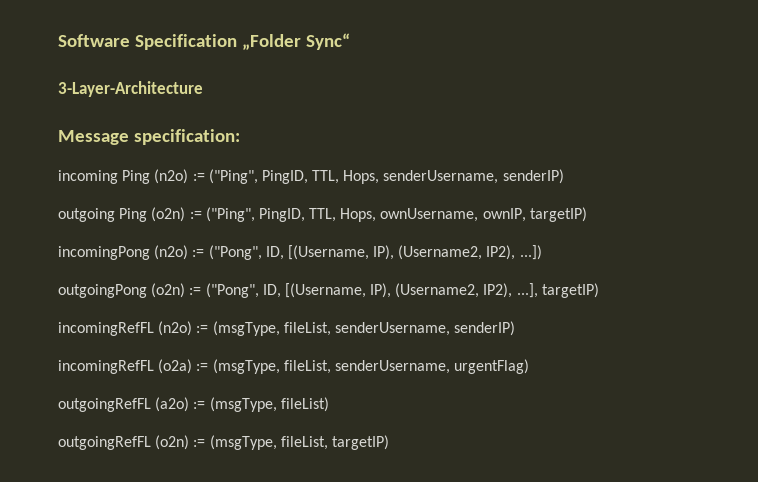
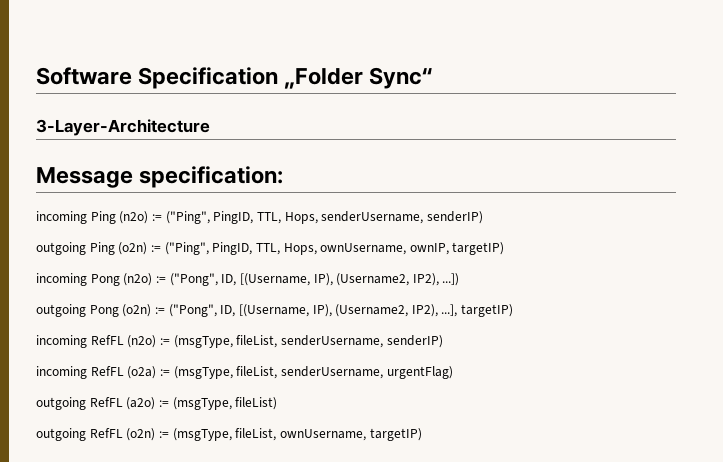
[58,246,150,260] incomingPong -> [36,273,120,286] incoming Pong
[58,284,147,298] outgoingPong -> [36,304,119,317] outgoing Pong
[58,322,154,336] incomingRefFL -> [36,335,124,348] incoming RefFL
[58,360,154,374] incomingRefFL -> [36,366,124,379] incoming RefFL
[58,398,151,412] outgoingRefFL -> [36,397,123,410] outgoing RefFL
[58,436,151,450] outgoingRefFL -> [36,428,123,441] outgoing RefFL
(328, 443) none -> [279,429,366,441] ownUsername,

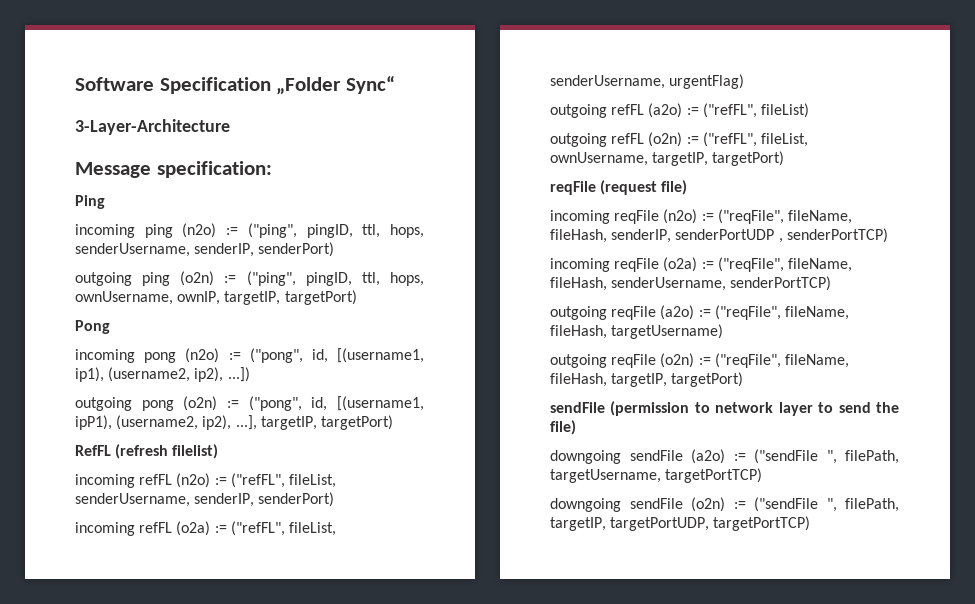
[36,211,483,224] [36,242,505,255] [36,273,439,286] // incoming Ping (n2o) := ("Ping", PingID, TTL, Hops, senderUsername, senderIP) // outgoing Ping (o2n) := ("Ping", PingID, TTL, Hops, ownUsername, ownIP, targetIP) // incoming Pong (n2o) := ("Pong", ID, [(Username, IP), (Username2, IP2), -> [75,195,105,209] [75,223,424,238] [75,242,335,257] [75,271,424,286] [75,290,357,305] [75,320,110,334] [75,348,424,363] [75,367,224,382] // Ping // incoming ping (n2o) := ("ping", pingID, ttl, hops, senderUsername, senderIP, senderPort) // outgoing ping (o2n) := ("ping", pingID, ttl, hops, ownUsername, ownIP, targetIP, targetPort) // Pong // incoming pong (n2o) := ("pong", id, [(username1, ip1), (username2, ip2),
[89,304,514,317] [36,335,443,348] [36,366,233,379] Pong (o2n) := ("Pong", ID, [(Username, IP), (Username2, IP2), ...], targetIP) // incoming RefFL (n2o) := (msgType, fileList, senderUsername, senderIP) // incoming RefFL (o2a) := (msgType, -> [141,396,424,411] [75,415,393,430] [75,444,219,459] [75,473,336,488] [75,492,335,507] [75,521,285,536] pong (o2n) := ("pong", id, [(username1, ipP1), (username2, ip2), ...], targetIP, targetPort) // RefFL (refresh filelist) // incoming refFL (n2o) := ("refFL", fileList, senderUsername, senderIP, senderPort) // incoming refFL (o2a) := ("refFL",
[89,397,232,410] RefFL (a2o) := (msgType, -> [611,103,757,118] refFL (a2o) := ("refFL",
[89,428,232,441] RefFL (o2n) := (msgType, -> [611,132,757,147] refFL (o2n) := ("refFL",
[369,428,422,441] targetIP) -> [652,151,785,166] [550,180,688,195] [550,209,852,224] [550,228,888,243] [550,257,852,272] [550,276,832,291] [550,305,849,320] [550,324,724,339] [550,353,849,368] [550,372,744,387] [550,401,899,416] [550,420,576,435] [550,449,899,464] [550,468,763,483] [550,497,899,512] [550,516,811,531] targetIP, targetPort) // reqFile (request file) // incoming reqFile (n2o) := ("reqFile", fileName, fileHash, senderIP, senderPortUDP , senderPortTCP) // incoming reqFile (o2a) := ("reqFile", fileName, fileHash, senderUsername, senderPortTCP) // outgoing reqFile (a2o) := ("reqFile", fileName, fileHash, targetUsername) // outgoing reqFile (o2n) := ("reqFile", fileName, fileHash, targetIP, targetPort) // sendFile (permission to network layer to send the file) // downgoing sendFile (a2o) := ("sendFile ", filePath, targetUsername, targetPortTCP) // downgoing sendFile (o2n) := ("sendFile ", filePath, targetIP, targetPortUDP, targetPortTCP)

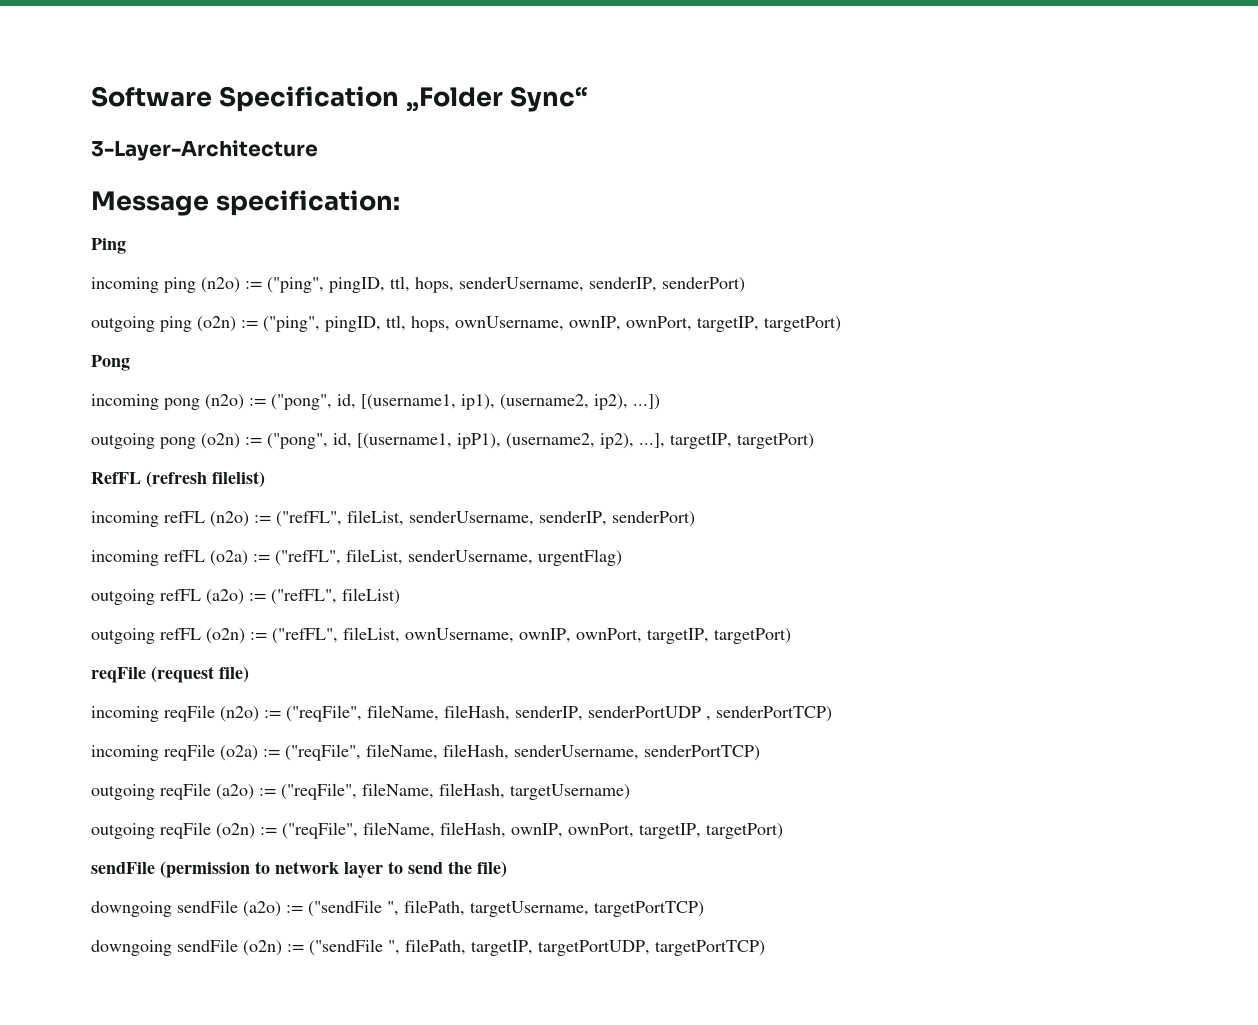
(221, 298) none -> [626,316,692,331] ownPort,
(648, 159) none -> [519,628,642,643] ownIP, ownPort,
(607, 380) none -> [511,823,634,838] ownIP, ownPort,

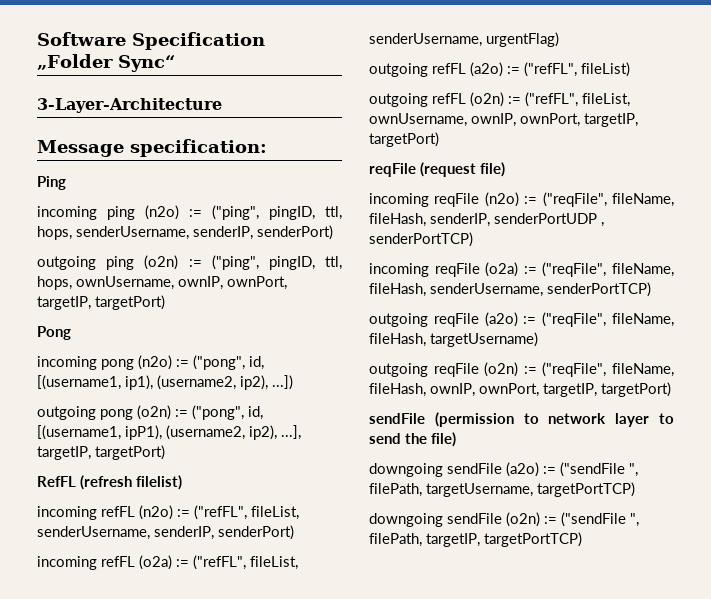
[538,940,650,956] targetPortUDP, -> (480, 540) none

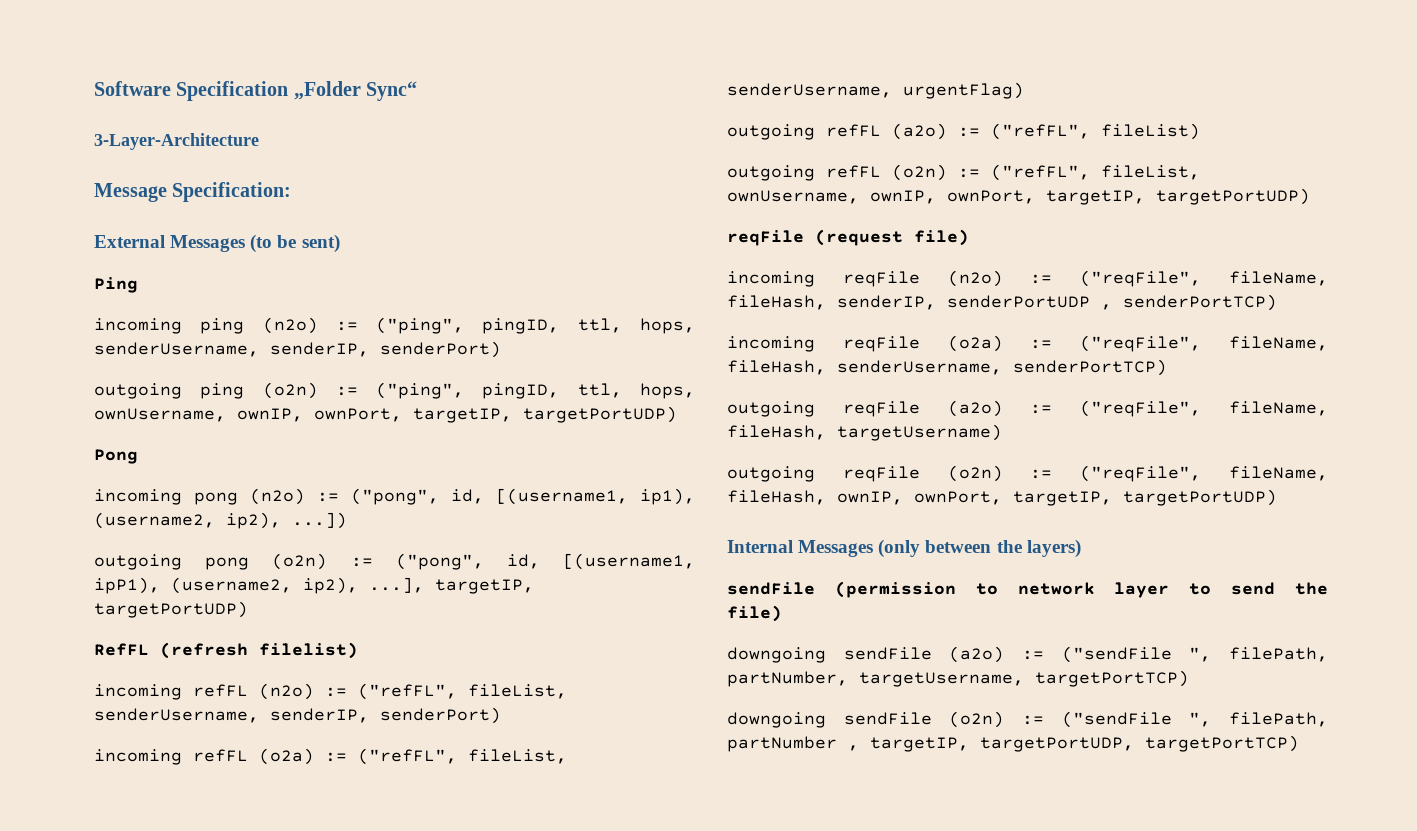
[130,139,267,157] specification: -> [172,182,292,202] [94,234,340,253] Specification: // External Messages (to be sent)
[95,295,165,310] targetPort) -> [523,406,677,423] targetPortUDP)
[95,445,165,460] targetPort) -> [94,601,248,618] targetPortUDP)
[369,132,439,147] targetPort) -> [1156,188,1310,205] targetPortUDP)
[601,382,671,397] targetPort) -> [1123,489,1277,506] [727,539,1081,558] targetPortUDP) // Internal Messages (only between the layers)
(422, 490) none -> [727,671,848,687] partNumber,
[426,533,480,547] targetIP, -> [727,736,1134,752] partNumber , targetIP, targetPortUDP,

